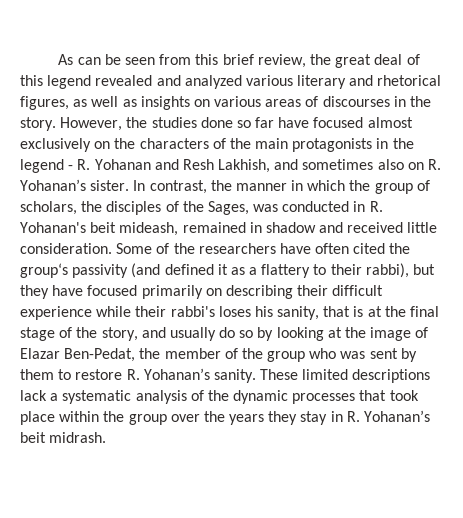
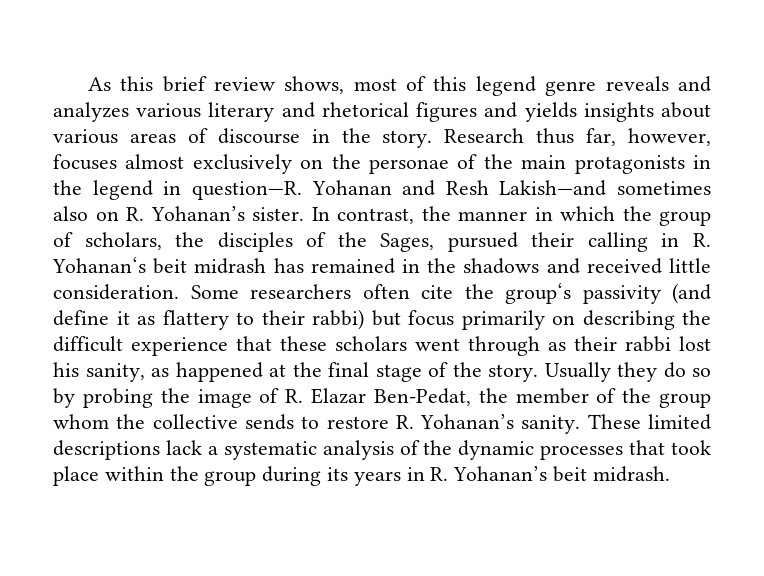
[77,54,420,68] [20,75,442,89] [20,96,210,110] can be seen from this brief review, the great deal of this legend revealed and analyzed various literary and rhetorical figures, as well as insights on -> [120,76,711,96] [53,102,711,122] this brief review shows, most of this legend genre reveals and analyzes various literary and rhetorical figures and yields insights about
[322,96,390,107] discourses -> [217,128,300,144] discourse
[60,117,364,131] However, the studies done so far have focused -> [444,128,711,146] [53,154,117,170] Research thus far, however, focuses
[139,138,209,149] characters -> [368,159,449,174] personae
[68,159,91,170] - R. -> [163,181,302,200] in question—R.
[218,159,299,173] Lakhish, and -> [499,180,607,196] Lakish—and
[253,201,383,212] [20,222,316,236] was conducted in R. Yohanan's beit mideash, remained in shadow -> [447,232,711,252] [52,257,540,274] pursued their calling in R. Yohanan‘s beit midrash has remained in the shadows
[156,243,386,254] of the researchers have often cited -> [250,284,453,299] researchers often cite
[164,264,214,275] defined -> [53,310,109,326] define
[249,267,258,275] a -> (155, 320) none
[365,263,436,278] [20,285,138,299] rabbi), but they have focused -> [312,309,454,330] rabbi) but focus
[297,285,329,296] their -> [682,310,711,325] the
[96,306,364,320] while their rabbi's loses his sanity, that is -> [236,336,711,356] [53,362,263,382] that these scholars went through as their rabbi lost his sanity, as happened
[101,327,216,341] story, and usually -> [488,362,657,382] story. Usually they
[276,327,342,341] looking at -> [82,388,153,408] probing
(429, 332) none -> [285,389,304,403] R.
[309,348,417,362] [20,369,54,380] who was sent by them -> [53,414,294,430] whom the collective sends
[170,411,328,425] over the years they stay -> [262,466,401,486] during its years

